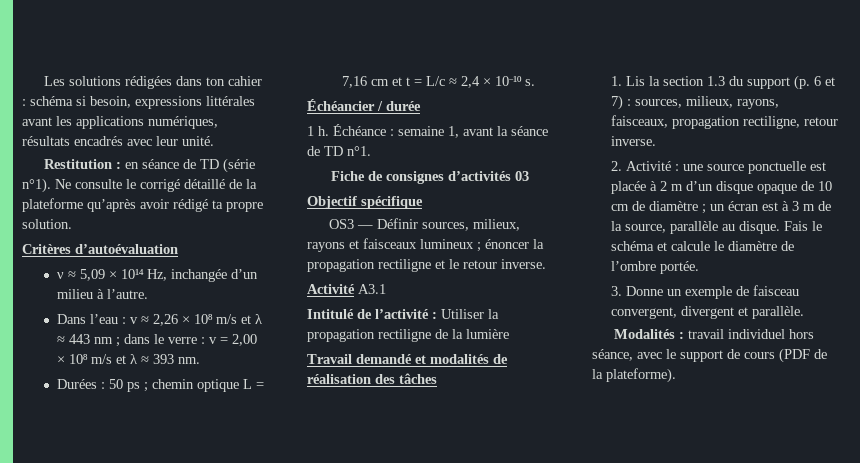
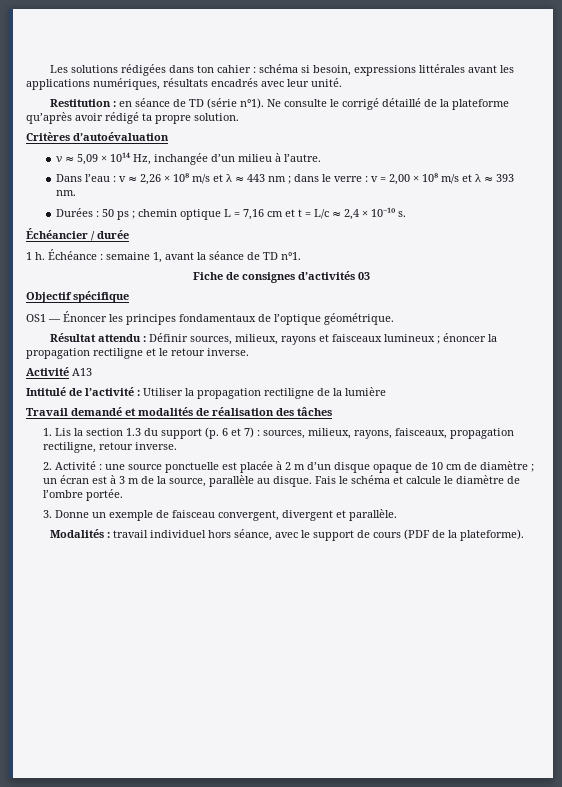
[328,219,373,229] OS3 — -> [26,311,394,325] [49,333,146,342] OS1 — Énoncer les principes fondamentaux de l’optique géométrique. // Résultat attendu :
[358,284,386,294] A3.1 -> [72,368,92,376] A13

